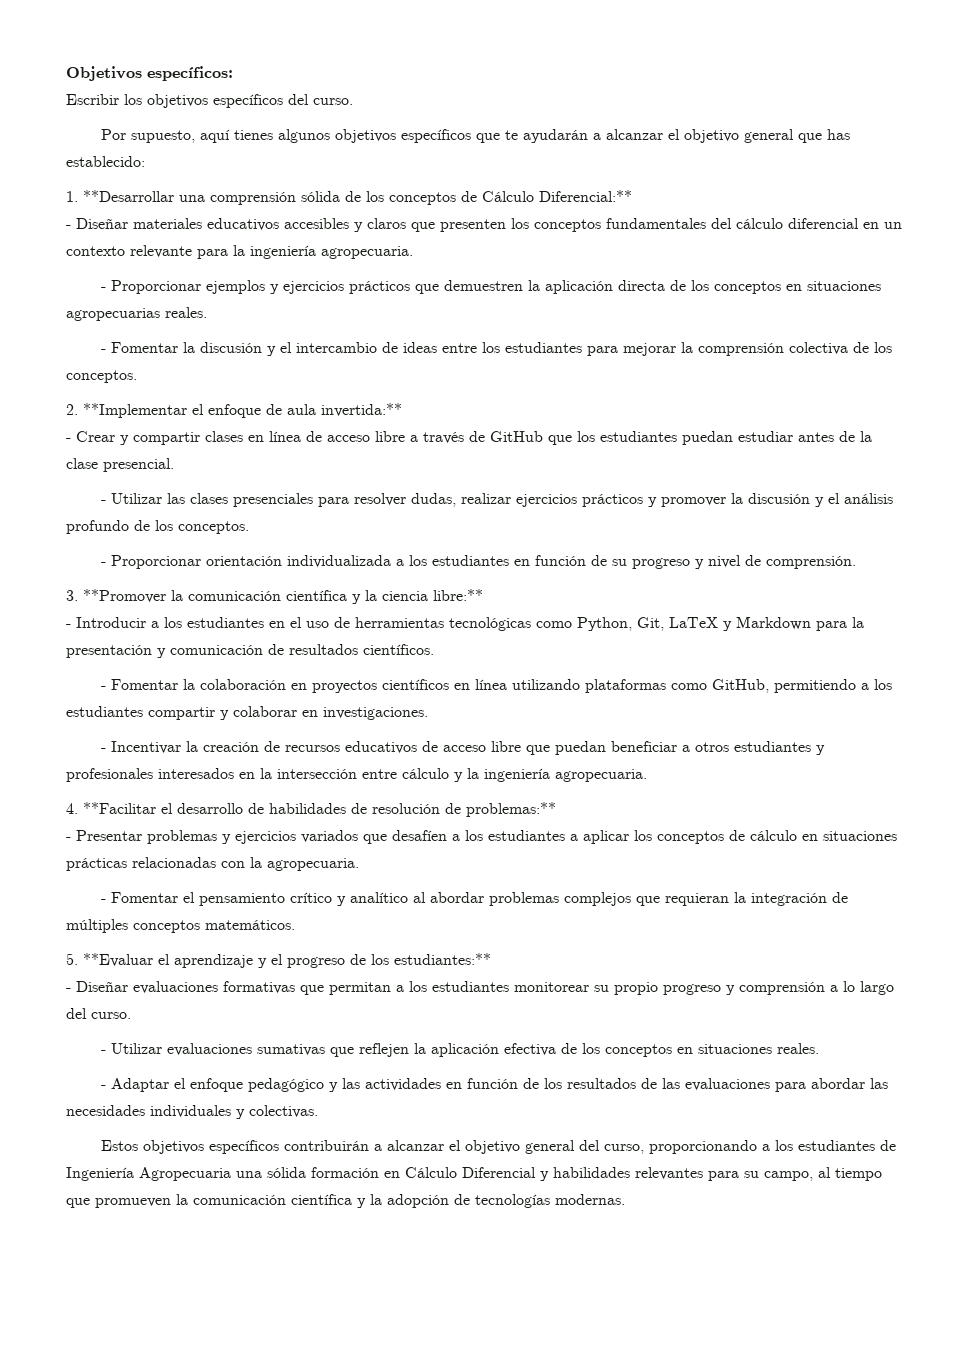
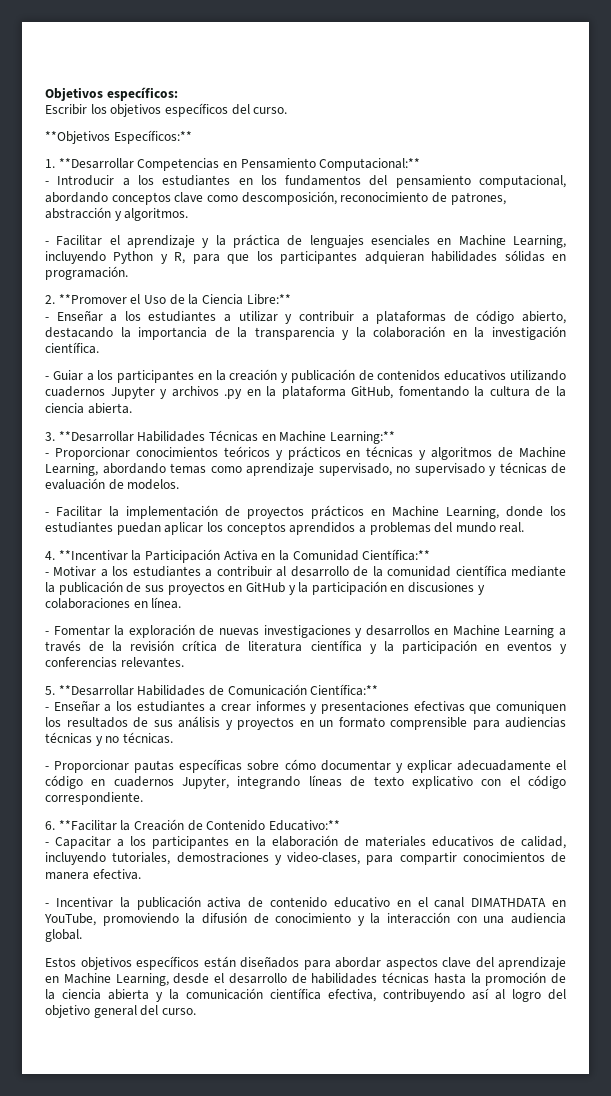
[100,129,850,143] [66,156,145,167] [66,190,632,205] [66,218,902,232] [66,245,413,259] [100,280,881,294] [66,307,207,321] [100,342,892,356] [66,370,137,383] [66,403,402,418] [66,431,872,445] [66,458,174,472] [100,493,893,507] [66,520,249,534] [100,555,856,569] [66,589,483,604] Por supuesto, aquí tienes algunos objetivos específicos que te ayudarán a alcanzar el objetivo general que has establecido: // 1. **Desarrollar una comprensión sólida de los conceptos de Cálculo Diferencial:** // - Diseñar materiales educativos accesibles y claros que presenten los conceptos fundamentales del cálculo diferencial en un contexto relevante para la ingeniería agropecuaria. // - Proporcionar ejemplos y ejercicios prácticos que demuestren la aplicación directa de los conceptos en situaciones agropecuarias reales. // - Fomentar la discusión y el intercambio de ideas entre los estudiantes para mejorar la comprensión colectiva de los conceptos. // 2. **Implementar el enfoque de aula invertida:** // - Crear y compartir clases en línea de acceso libre a través de GitHub que los estudiantes puedan estudiar antes de la clase presencial. // - Utilizar las clases presenciales para resolver dudas, realizar ejercicios prácticos y promover la discusión y el análisis profundo de los conceptos. // - Proporcionar orientación individualizada a los estudiantes en función de su progreso y nivel de comprensión. // 3. **Promover la comunicación científica y la ciencia libre:** -> [45,130,192,144] [45,158,421,171] **Objetivos Específicos:** // 1. **Desarrollar Competencias en Pensamiento Computacional:**
[290,616,864,631] [66,644,434,658] [100,679,892,693] [66,706,428,720] [100,741,825,755] [66,768,647,782] [66,802,556,817] [66,830,897,844] [66,857,359,871] [100,892,848,906] [66,919,295,933] [66,953,491,968] [66,981,894,995] [66,1008,131,1019] [100,1043,819,1057] [100,1078,888,1092] [66,1105,318,1119] [100,1140,896,1154] [66,1167,882,1181] [66,1194,625,1208] el uso de herramientas tecnológicas como Python, Git, LaTeX y Markdown para la presentación y comunicación de resultados científicos. // - Fomentar la colaboración en proyectos científicos en línea utilizando plataformas como GitHub, permitiendo a los estudiantes compartir y colaborar en investigaciones. // - Incentivar la creación de recursos educativos de acceso libre que puedan beneficiar a otros estudiantes y profesionales interesados en la intersección entre cálculo y la ingeniería agropecuaria. // 4. **Facilitar el desarrollo de habilidades de resolución de problemas:** // - Presentar problemas y ejercicios variados que desafíen a los estudiantes a aplicar los conceptos de cálculo en situaciones prácticas relacionadas con la agropecuaria. // - Fomentar el pensamiento crítico y analítico al abordar problemas complejos que requieran la integración de múltiples conceptos matemáticos. // 5. **Evaluar el aprendizaje y el progreso de los estudiantes:** // - Diseñar evaluaciones formativas que permitan a los estudiantes monitorear su propio progreso y comprensión a lo largo del curso. // - Utilizar evaluaciones sumativas que reflejen la aplicación efectiva de los conceptos en situaciones reales. // - Adaptar el enfoque pedagógico y las actividades en función de los resultados de las evaluaciones para abordar las necesidades individuales y colectivas. // Estos objetivos específicos contribuirán a alcanzar el objetivo general del curso, proporcionando a los estudiantes de Ingeniería Agropecuaria una sólida formación en Cálculo Diferencial y habilidades relevantes para su campo, al tiempo que promueven la comunicación científica y la adopción de tecnologías modernas. -> [260,175,566,188] [45,191,506,205] [45,207,189,221] [45,234,566,248] [45,250,566,264] [45,266,128,280] [45,294,291,305] [45,310,567,324] [45,326,567,340] [45,342,99,354] [45,369,566,383] [45,386,567,399] [45,403,132,414] [45,430,395,444] [45,446,566,460] [45,462,566,476] [45,478,180,490] [45,505,566,519] [45,522,525,535] [45,549,431,563] [45,565,566,577] [45,581,485,595] [45,597,182,609] [45,624,566,638] [45,640,568,654] [45,657,184,668] [45,684,379,696] [45,700,566,714] [45,716,566,730] [45,732,173,746] [45,759,567,773] [45,775,566,789] [45,792,143,805] [45,819,340,831] [45,835,566,849] [45,852,566,865] [45,869,141,880] [45,896,566,910] [44,912,566,926] [45,929,82,942] [45,956,566,970] [45,972,566,986] [45,988,566,1002] [45,1005,196,1018] los fundamentos del pensamiento computacional, abordando conceptos clave como descomposición, reconocimiento de patrones, abstracción y algoritmos. // - Facilitar el aprendizaje y la práctica de lenguajes esenciales en Machine Learning, incluyendo Python y R, para que los participantes adquieran habilidades sólidas en programación. // 2. **Promover el Uso de la Ciencia Libre:** // - Enseñar a los estudiantes a utilizar y contribuir a plataformas de código abierto, destacando la importancia de la transparencia y la colaboración en la investigación científica. // - Guiar a los participantes en la creación y publicación de contenidos educativos utilizando cuadernos Jupyter y archivos .py en la plataforma GitHub, fomentando la cultura de la ciencia abierta. // 3. **Desarrollar Habilidades Técnicas en Machine Learning:** // - Proporcionar conocimientos teóricos y prácticos en técnicas y algoritmos de Machine Learning, abordando temas como aprendizaje supervisado, no supervisado y técnicas de evaluación de modelos. // - Facilitar la implementación de proyectos prácticos en Machine Learning, donde los estudiantes puedan aplicar los conceptos aprendidos a problemas del mundo real. // 4. **Incentivar la Participación Activa en la Comunidad Científica:** // - Motivar a los estudiantes a contribuir al desarrollo de la comunidad científica mediante la publicación de sus proyectos en GitHub y la participación en discusiones y colaboraciones en línea. // - Fomentar la exploración de nuevas investigaciones y desarrollos en Machine Learning a través de la revisión crítica de literatura científica y la participación en eventos y conferencias relevantes. // 5. **Desarrollar Habilidades de Comunicación Científica:** // - Enseñar a los estudiantes a crear informes y presentaciones efectivas que comuniquen los resultados de sus análisis y proyectos en un formato comprensible para audiencias técnicas y no técnicas. // - Proporcionar pautas específicas sobre cómo documentar y explicar adecuadamente el código en cuadernos Jupyter, integrando líneas de texto explicativo con el código correspondiente. // 6. **Facilitar la Creación de Contenido Educativo:** // - Capacitar a los participantes en la elaboración de materiales educativos de calidad, incluyendo tutoriales, demostraciones y video-clases, para compartir conocimientos de manera efectiva. // - Incentivar la publicación activa de contenido educativo en el canal DIMATHDATA en YouTube, promoviendo la difusión de conocimiento y la interacción con una audiencia global. // Estos objetivos específicos están diseñados para abordar aspectos clave del aprendizaje en Machine Learning, desde el desarrollo de habilidades técnicas hasta la promoción de la ciencia abierta y la comunicación científica efectiva, contribuyendo así al logro del objetivo general del curso.

